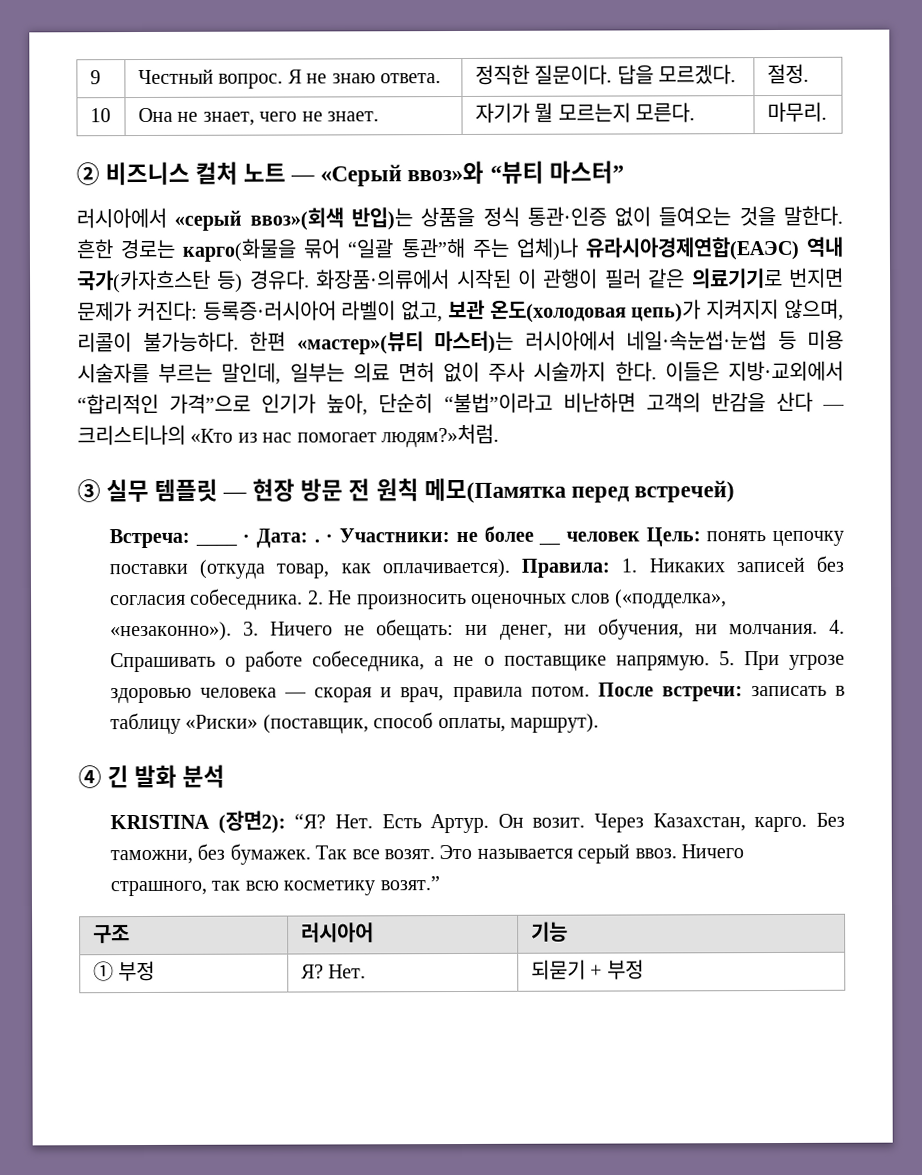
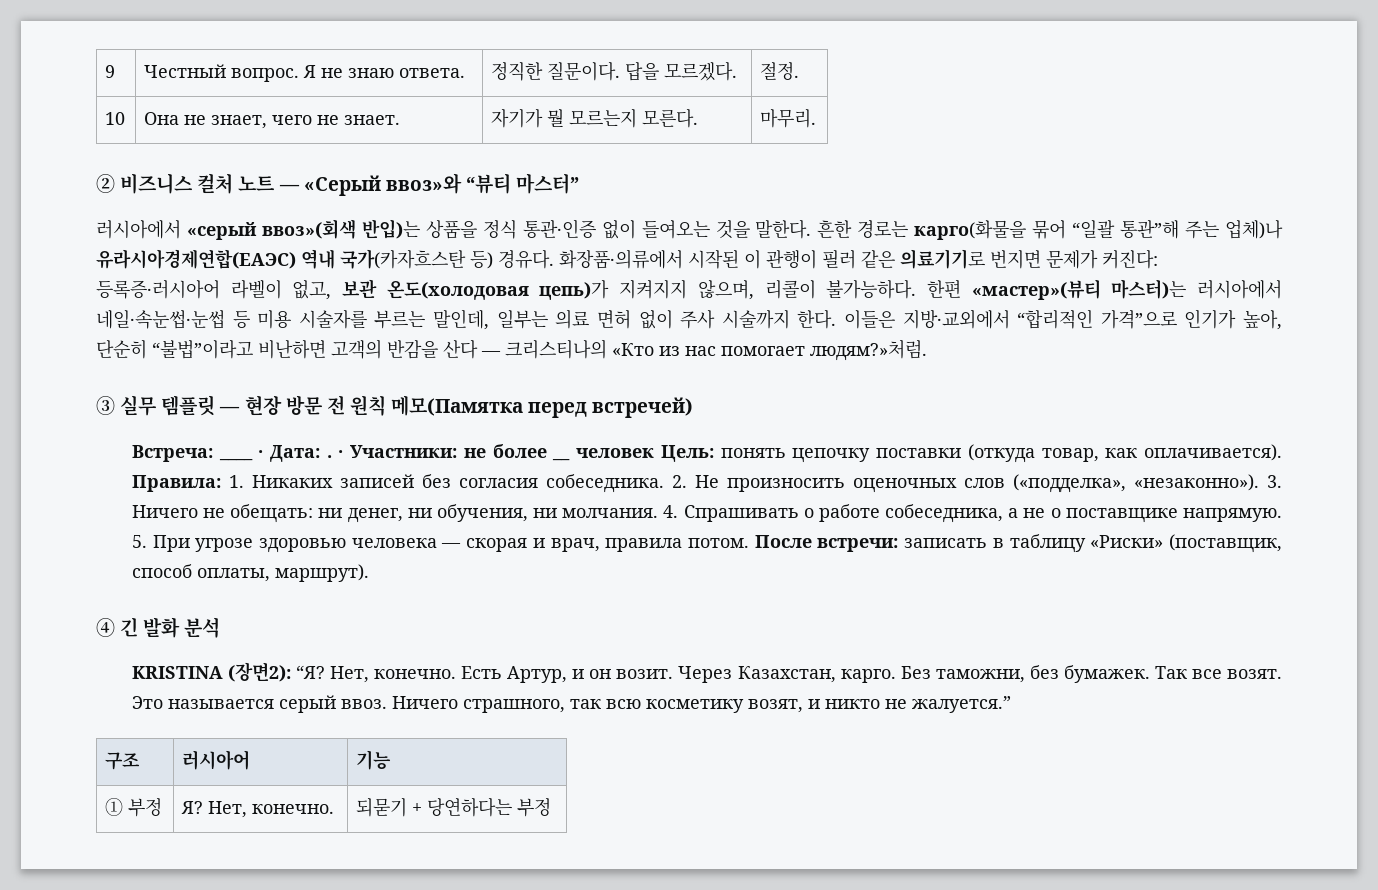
[334,813,524,834] Нет. Есть Артур. Он -> [330,666,612,683] Нет, конечно. Есть Артур, и он
[379,876,440,891] возят.” -> [747,696,1011,713] возят, и никто не жалуется.”
[328,964,367,979] Нет. -> [208,801,335,818] Нет, конечно.
(603, 971) none -> [427,797,513,817] 당연하다는

